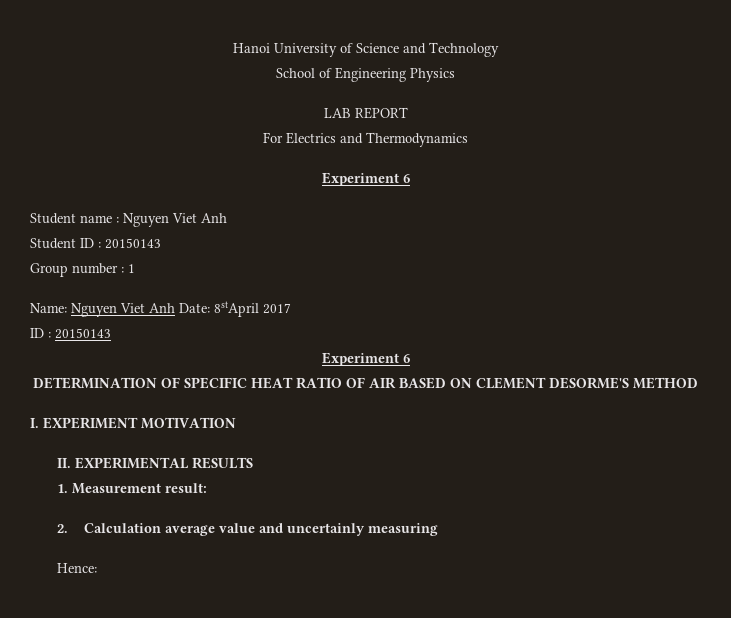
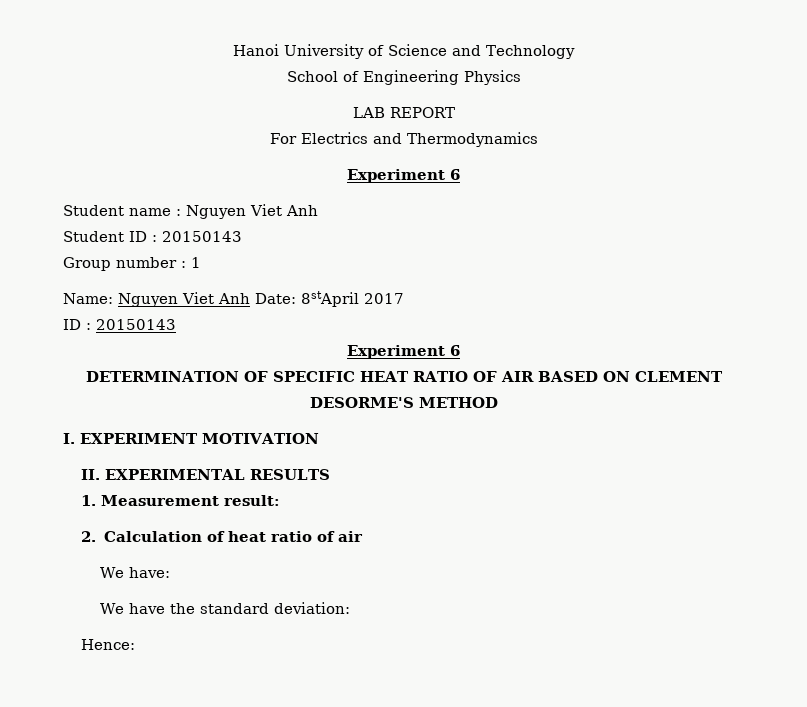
[164,523,438,536] average value and uncertainly measuring -> [206,531,363,542] [99,567,170,578] [99,602,350,614] of heat ratio of air // We have: // We have the standard deviation:

